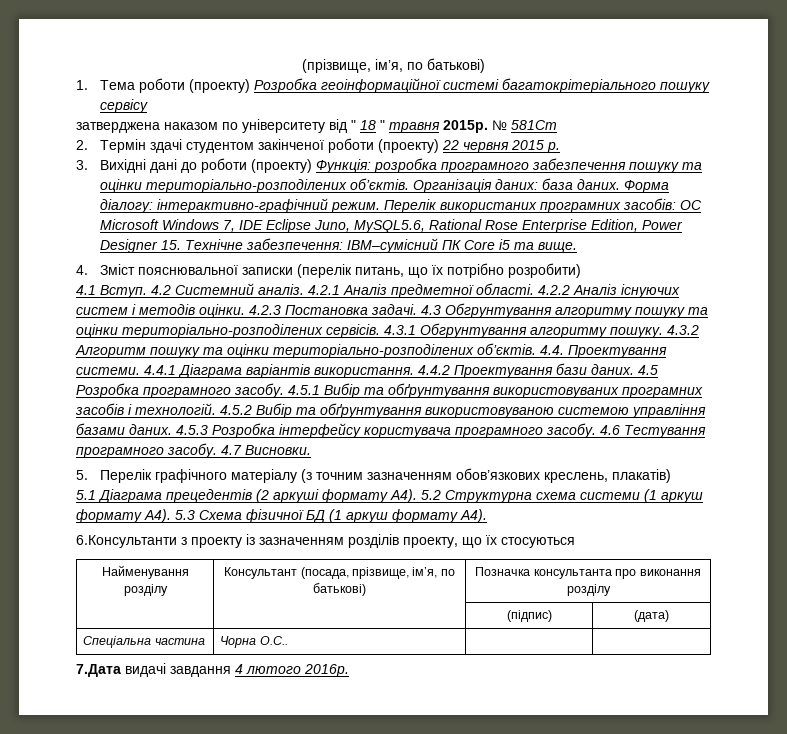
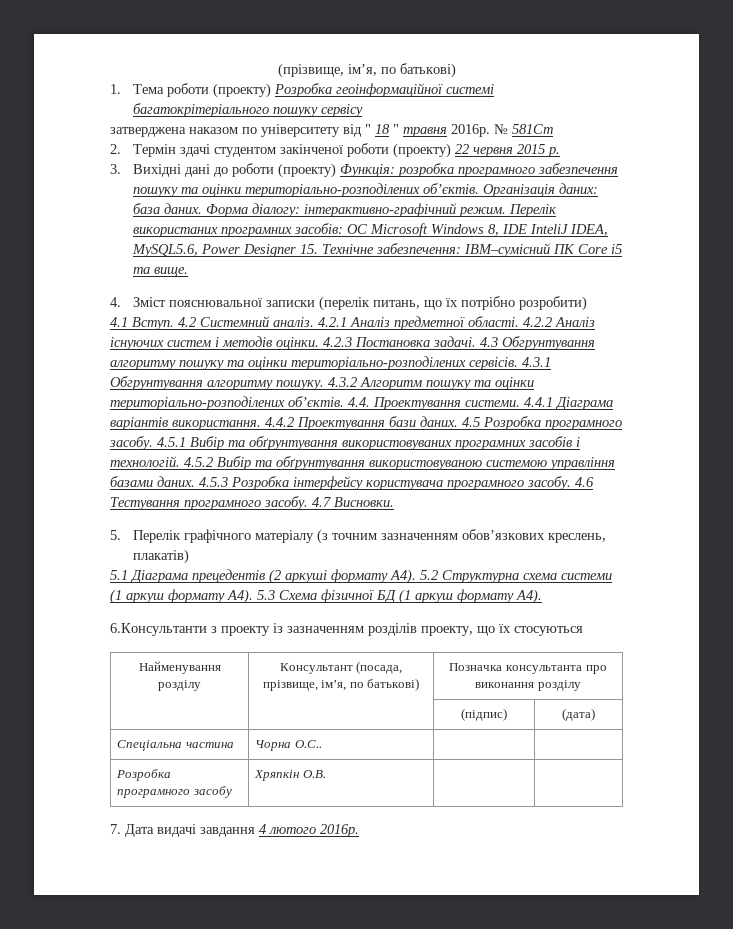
[443,120,488,133] 2015р. -> [451,124,490,137] 2016р.
[222,219,638,233] 7, IDE Eclipse Juno, MySQL5.6, Rational Rose Enterprise Edition, -> [488,224,609,236] [132,244,199,257] 8, IDE InteliJ IDEA, MySQL5.6,
[76,664,121,677] // 7.Дата -> [116,769,172,781] [117,786,232,798] [254,770,326,781] [110,824,154,837] // Розробка програмного засобу | Хряпкін О.В. | | // 7. Дата

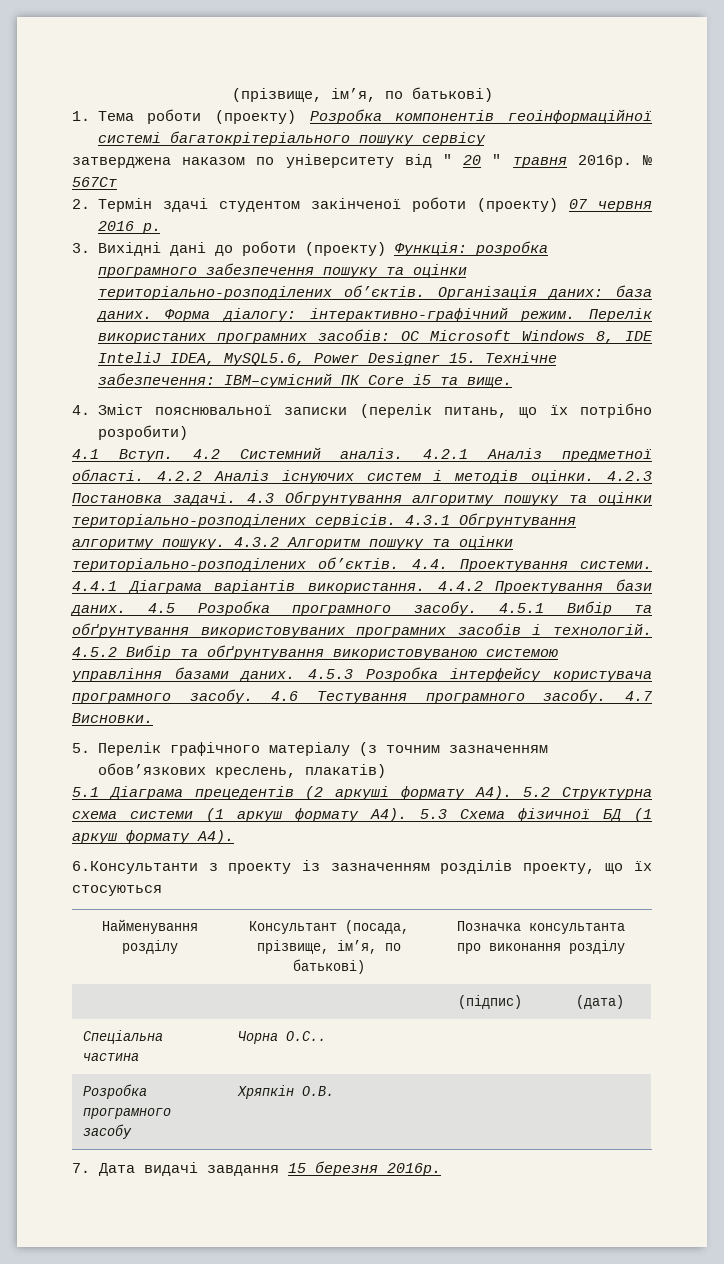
(333, 90) none -> [395,110,495,121] компонентів
[375,124,390,134] 18 -> [463,155,482,165] 20
[512,124,553,134] 581Ст -> [72,177,117,187] 567Ст
[455,144,546,157] 22 червня 2015 -> [568,199,652,212] [97,221,134,231] 07 червня 2016
[259,824,316,834] 4 лютого -> [288,1161,378,1176] 15 березня

